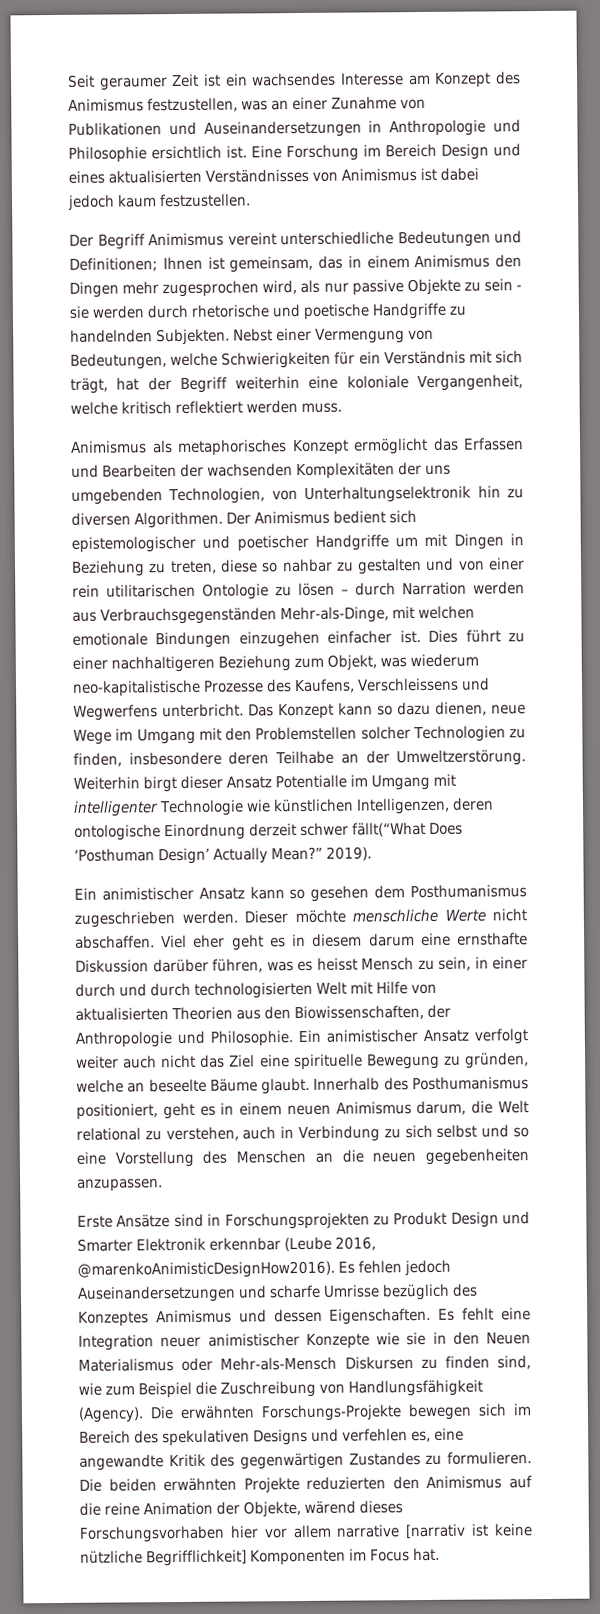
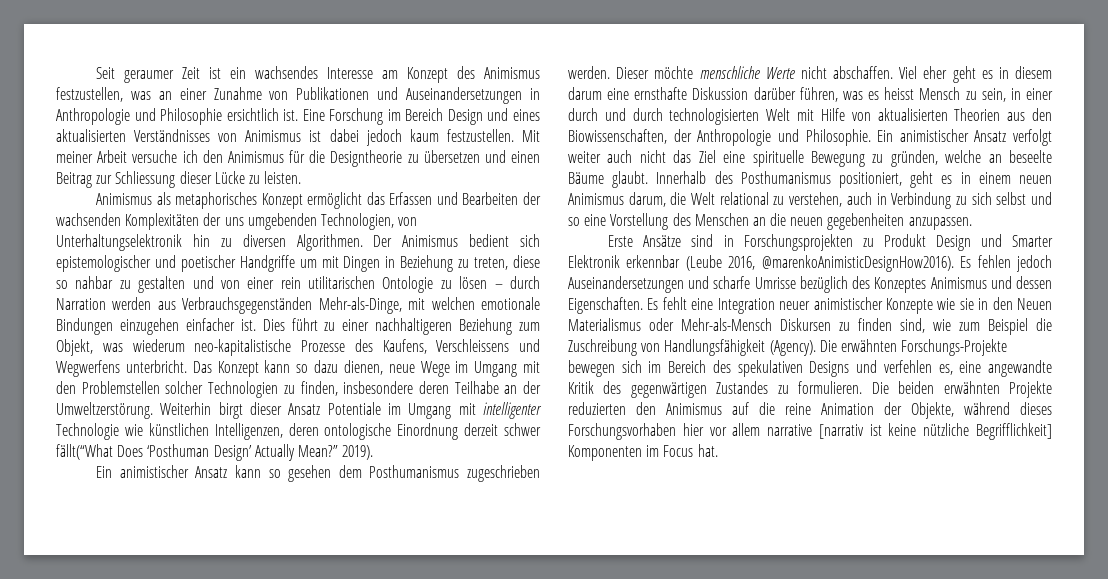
[69,230,522,250] [69,254,522,273] [69,278,523,298] [69,302,467,320] [70,327,435,346] [70,350,523,370] [70,374,524,394] [70,399,343,415] // Der Begriff Animismus vereint unterschiedliche Bedeutungen und Definitionen; Ihnen ist gemeinsam, das in einem Animismus den Dingen mehr zugesprochen wird, als nur passive Objekte zu sein - sie werden durch rhetorische und poetische Handgriffe zu handelnden Subjekten. Nebst einer Vermengung von Bedeutungen, welche Schwierigkeiten für ein Verständnis mit sich trägt, hat der Begriff weiterhin eine koloniale Vergangenheit, welche kritisch reflektiert werden muss. -> [521,130,540,142] [56,150,540,167] [56,171,302,188] Mit meiner Arbeit versuche ich den Animismus für die Designtheorie zu übersetzen und einen Beitrag zur Schliessung dieser Lücke zu leisten.
[275,774,348,789] Potentialle -> [327,402,381,415] Potentiale
[304,1500,357,1514] wärend -> [964,402,1010,415] während

